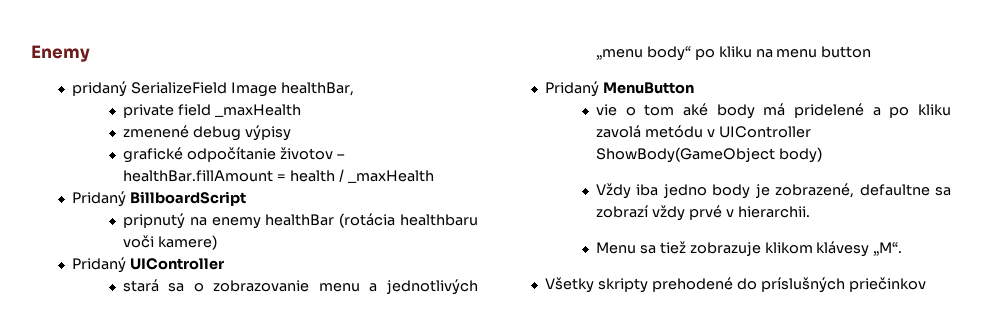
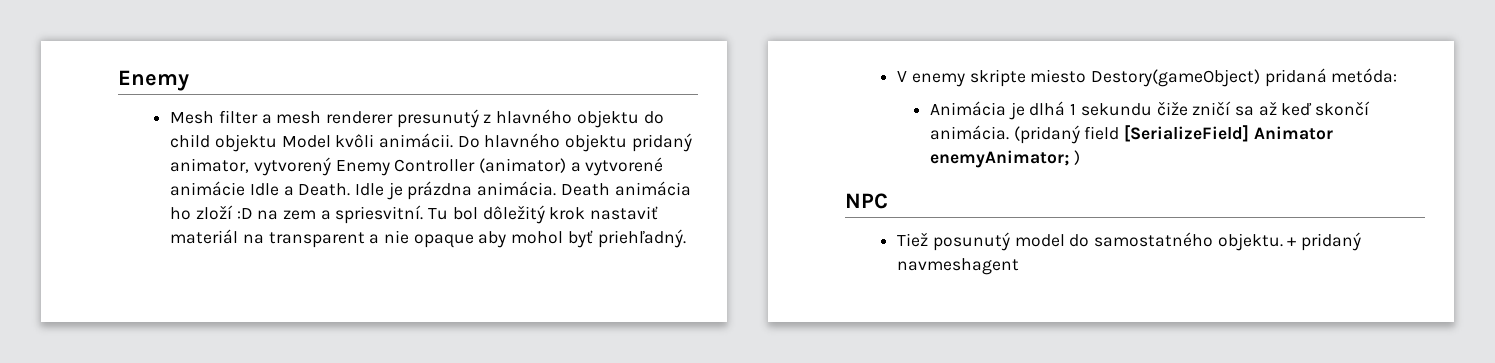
[72,81,354,97] [122,104,301,118] [122,125,291,141] [122,147,345,163] [122,169,434,183] [72,191,247,207] [122,213,478,229] [122,235,217,250] [72,257,225,273] [122,279,479,295] [595,46,872,61] [545,81,695,97] [595,103,951,119] [595,125,811,138] [595,147,822,163] [595,183,951,199] [595,205,810,221] [595,241,903,257] [545,277,926,293] pridaný SerializeField Image healthBar, // private field _maxHealth // zmenené debug výpisy // grafické odpočítanie životov – healthBar.fillAmount = health / _maxHealth // Pridaný BillboardScript // pripnutý na enemy healthBar (rotácia healthbaru voči kamere) // Pridaný UIController // stará sa o zobrazovanie menu a jednotlivých „menu body“ po kliku na menu button // Pridaný MenuButton // vie o tom aké body má pridelené a po kliku zavolá metódu v UIController ShowBody(GameObject body) // Vždy iba jedno body je zobrazené, defaultne sa zobrazí vždy prvé v hierarchii. // Menu sa tiež zobrazuje klikom klávesy „M“. // Všetky skripty prehodené do príslušných priečinkov -> [170,109,664,128] [170,133,692,152] [170,157,664,176] [170,181,691,200] [170,205,659,224] [170,229,686,248] [897,68,1398,87] [929,101,1371,120] [929,125,1333,144] [929,150,1080,168] [845,193,888,209] [897,232,1362,251] [897,258,1020,275] Mesh filter a mesh renderer presunutý z hlavného objektu do child objektu Model kvôli animácii. Do hlavného objektu pridaný animator, vytvorený Enemy Controller (animator) a vytvorené animácie Idle a Death. Idle je prázdna animácia. Death animácia ho zloží :D na zem a spriesvitní. Tu bol dôležitý krok nastaviť materiál na transparent a nie opaque aby mohol byť priehľadný. // V enemy skripte miesto Destory(gameObject) pridaná metóda: // Animácia je dlhá 1 sekundu čiže zničí sa až keď skončí animácia. (pridaný field [SerializeField] Animator enemyAnimator; ) // NPC // Tiež posunutý model do samostatného objektu. + pridaný navmeshagent

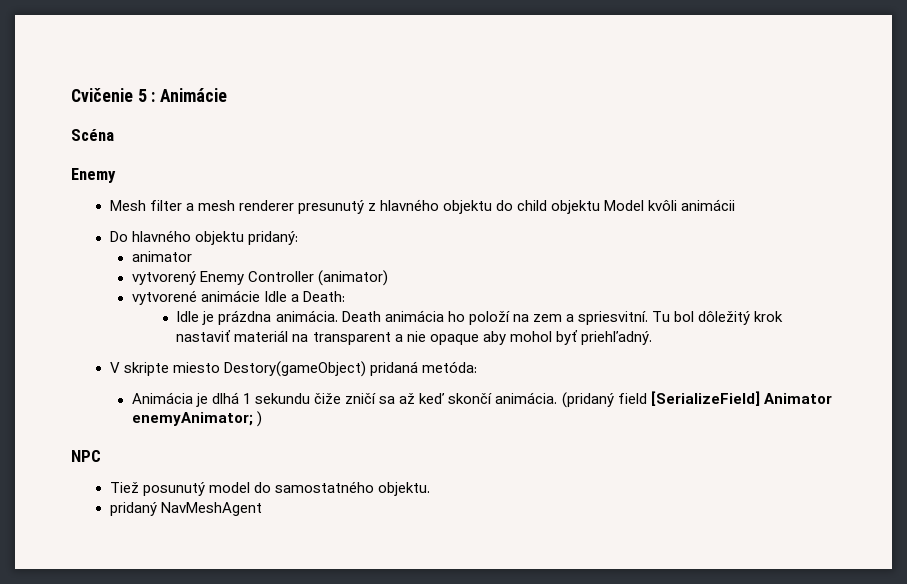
(118, 80) none -> [71,88,228,102] [71,129,114,141] Cvičenie 5 : Animácie // Scéna //
[378,133,453,148] animácii. -> [681,199,736,211] animácii //
[631,133,692,152] [170,158,250,173] pridaný animator, -> [247,231,298,245] [131,251,192,262] pridaný: // animator //
[570,162,581,172] a -> (389, 278) //
[298,183,351,196] Death. -> [303,291,346,302] Death: //
[195,205,253,220] zloží :D -> [468,311,510,325] položí
[911,73,965,87] enemy -> (120, 367) none
[1287,232,1362,251] [897,258,1020,275] + pridaný navmeshagent -> [109,502,262,516] // pridaný NavMeshAgent

